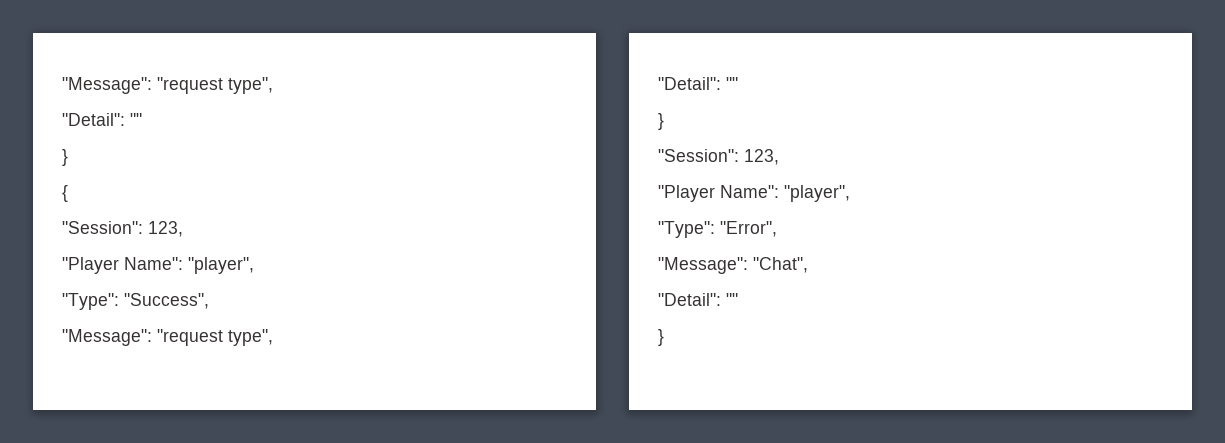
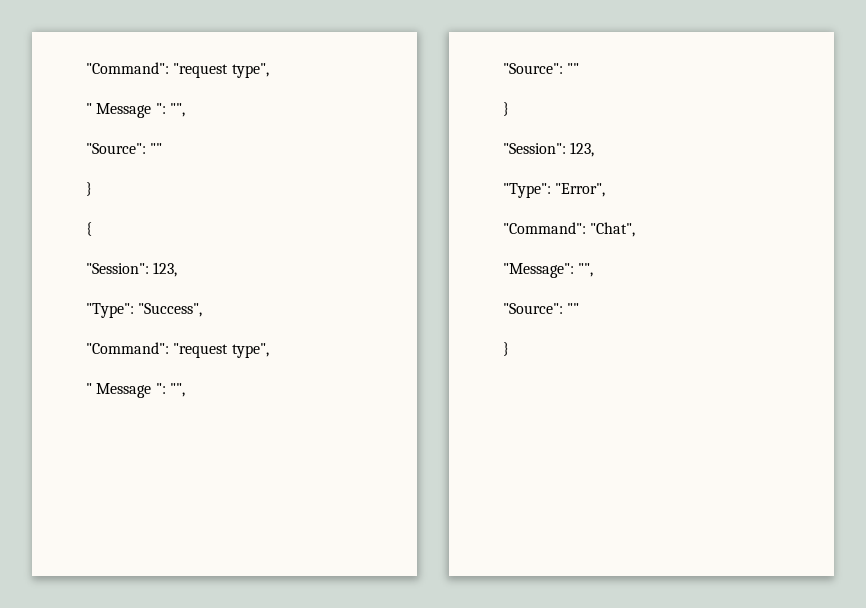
[62,77,273,94] [62,113,125,126] "Message": "request type", // "Detail": -> [86,62,269,78] [86,103,185,118] [86,143,146,154] "Command": "request type", // " Message ": "", // "Source":
[62,257,254,274] // "Player Name": "player", -> (178, 269) none
[62,329,273,346] [658,77,721,90] "Message": "request type", // "Detail": -> [86,342,269,358] [86,383,185,398] [503,63,563,74] "Command": "request type", // " Message ": "", // "Source":
[658,185,850,202] // "Player Name": "player", -> (595, 149) none
[658,257,748,274] "Message": -> [503,222,586,234] "Command":
[658,293,721,306] "Detail": -> [503,263,594,278] [503,303,563,314] "Message": "", // "Source":

